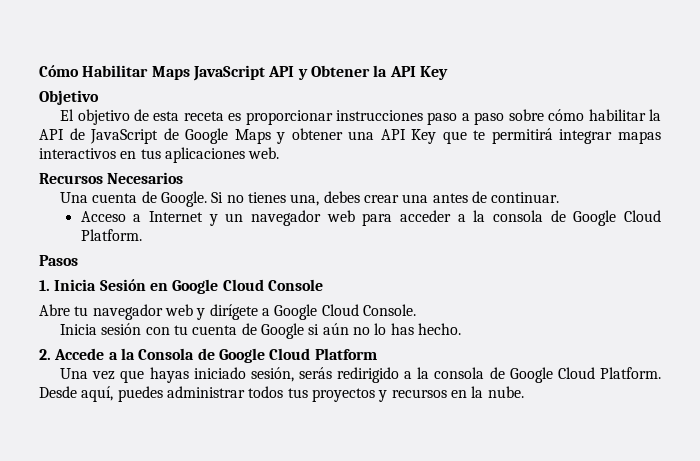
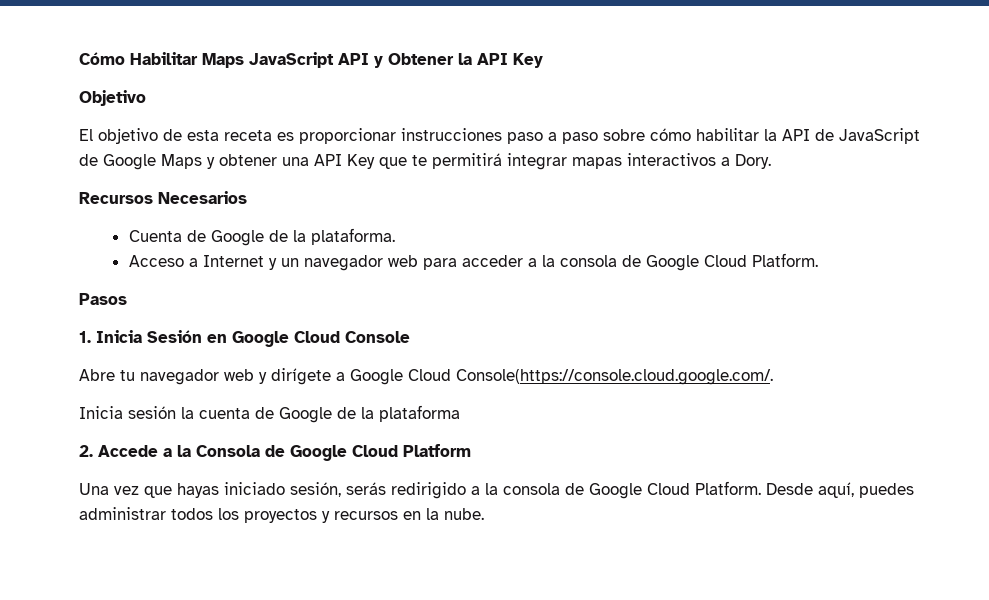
[120,147,280,163] [39,172,184,184] [60,191,560,207] en tus aplicaciones web. // Recursos Necesarios // Una cuenta de Google. Si no tienes una, debes crear una antes de continuar. -> [721,154,771,169] [79,191,247,204] [128,228,395,246] a Dory. // Recursos Necesarios // Cuenta de Google de la plataforma.
[362,304,416,316] Console. -> [456,369,773,385] Console(https://console.cloud.google.com/.
[145,325,189,335] con tu -> [181,407,194,419] la
[308,323,461,335] si aún no lo has hecho. -> [337,405,460,422] de la plataforma
[287,388,308,398] tus -> [218,508,239,520] los

